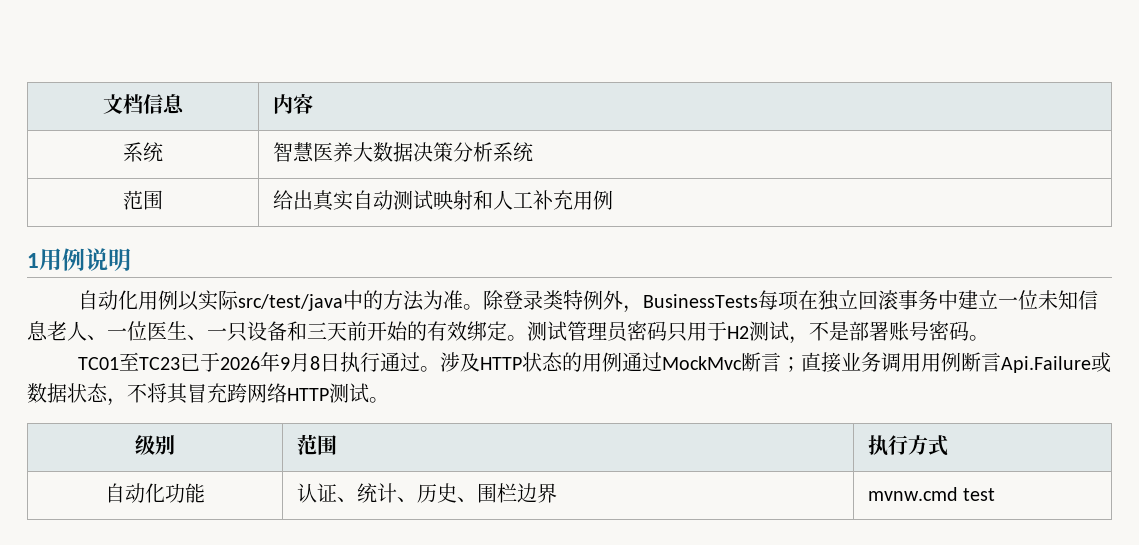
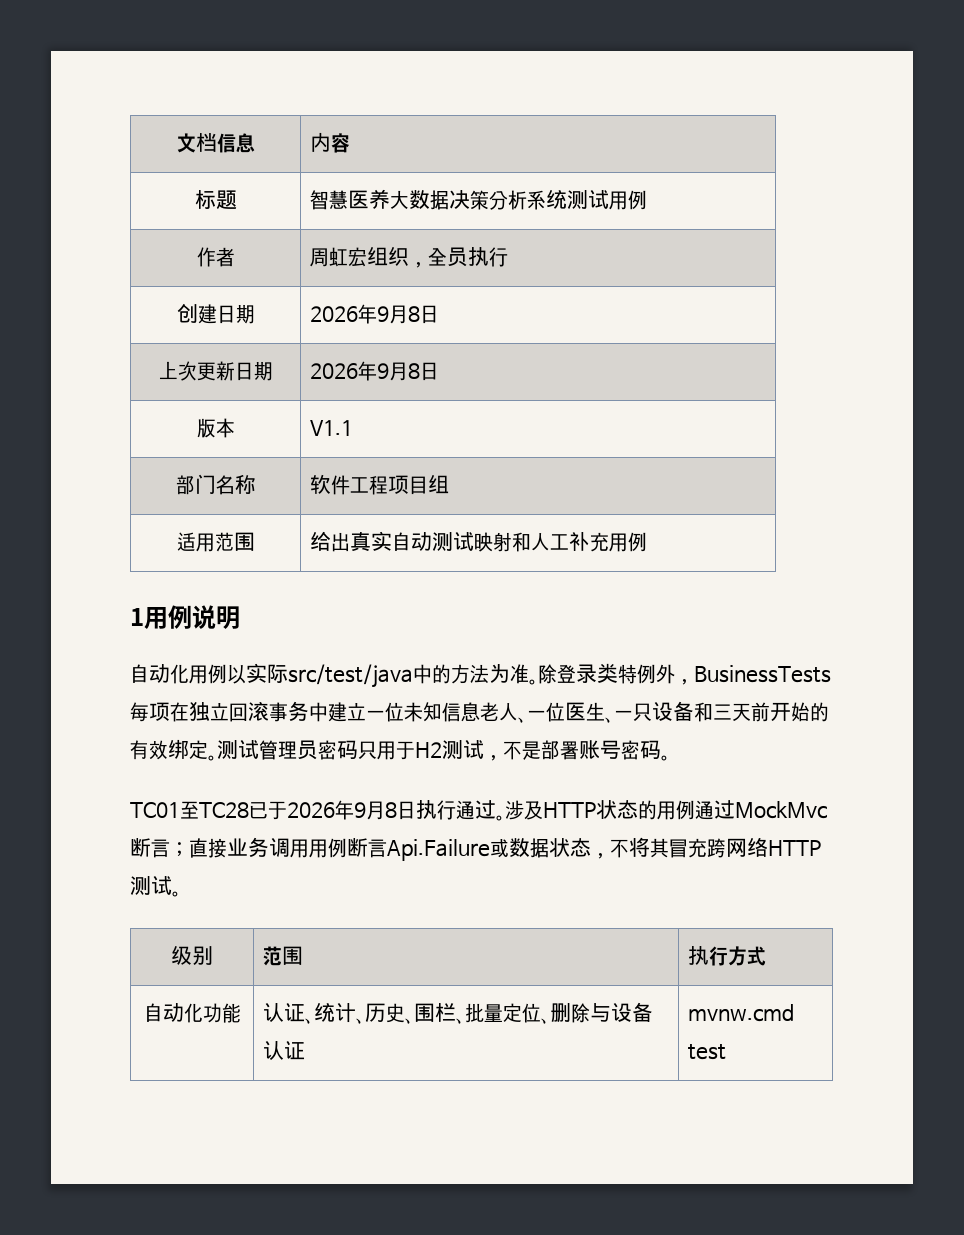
[123,142,163,162] 系统 -> [194,190,237,210] 标题
(533, 152) // -> [566,190,647,210] [196,247,235,267] [309,247,508,268] [176,303,255,324] [309,304,439,324] [158,361,273,381] [309,361,439,381] [196,418,235,438] [309,420,353,436] [175,474,256,495] [309,474,449,495] [176,532,215,552] 测试用例 // 作者 | 周虹宏组织，全员执行 // 创建日期 | 2026年9月8日 // 上次更新日期 | 2026年9月8日 // 版本 | V1.1 // 部门名称 | 软件工程项目组 // 适用
[138,357,180,370] TC23 -> [198,802,249,818] TC28
[516,483,557,503] 边界 -> [455,1002,653,1024] [262,1041,305,1061] 、批量定位、删除与设备认证

